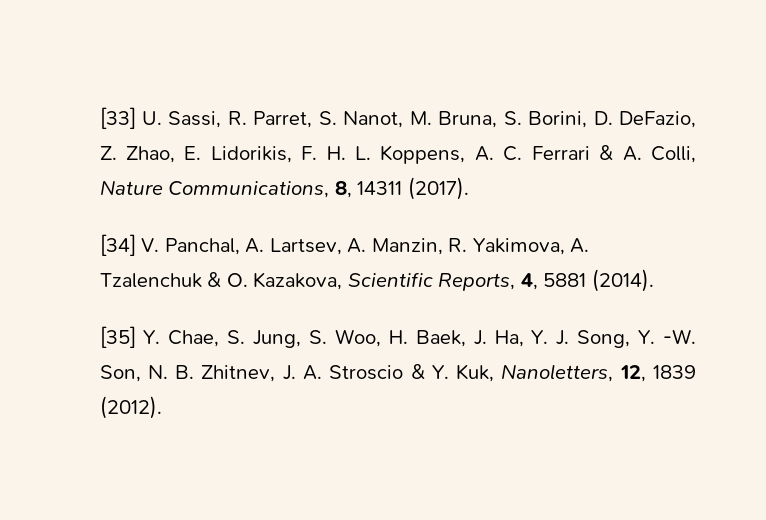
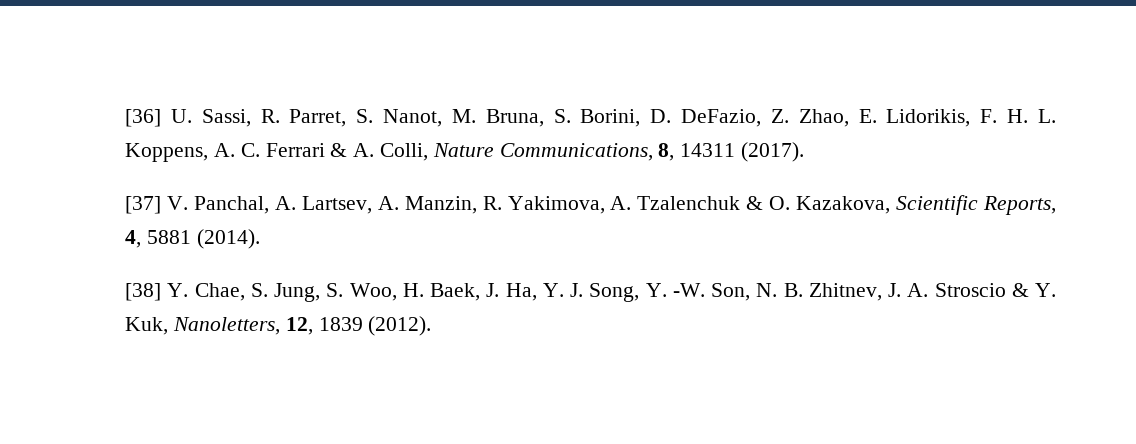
[99,107,136,129] [33] -> [125,109,162,127] [36]
[99,234,136,256] [34] -> [125,196,162,214] [37]
[99,326,136,348] [35] -> [125,283,162,301] [38]

